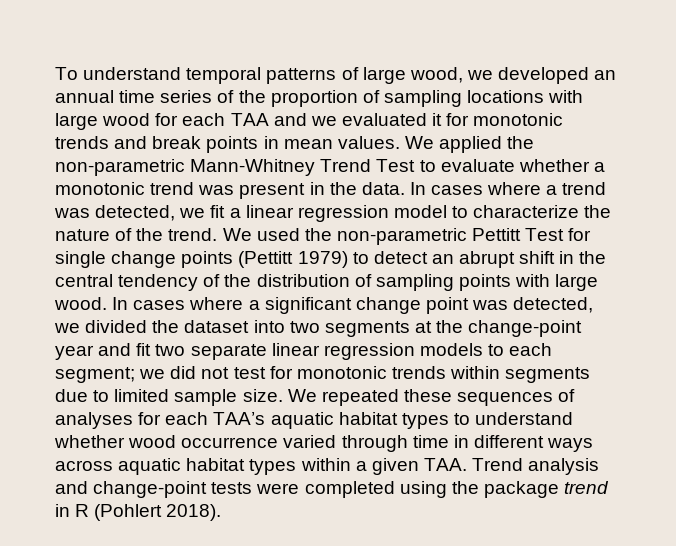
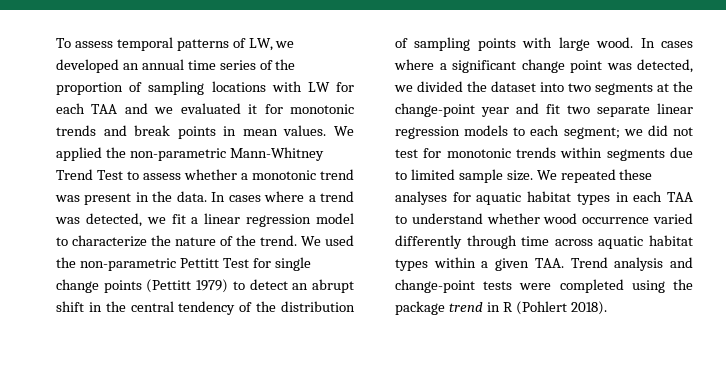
[83,67,182,80] understand -> [74,41,113,48] assess
[362,67,463,84] large wood, -> [248,38,273,51] LW,
[55,113,151,130] large wood -> [307,82,330,92] LW
[440,159,515,172] evaluate -> [143,173,181,180] assess
[457,389,576,406] [55,412,449,429] sequences of analyses for each TAA’s aquatic habitat types -> [395,191,693,205] analyses for aquatic habitat types in each TAA
(337, 441) none -> [395,235,462,249] differently
[453,435,594,452] in different ways -> (550, 241) none

